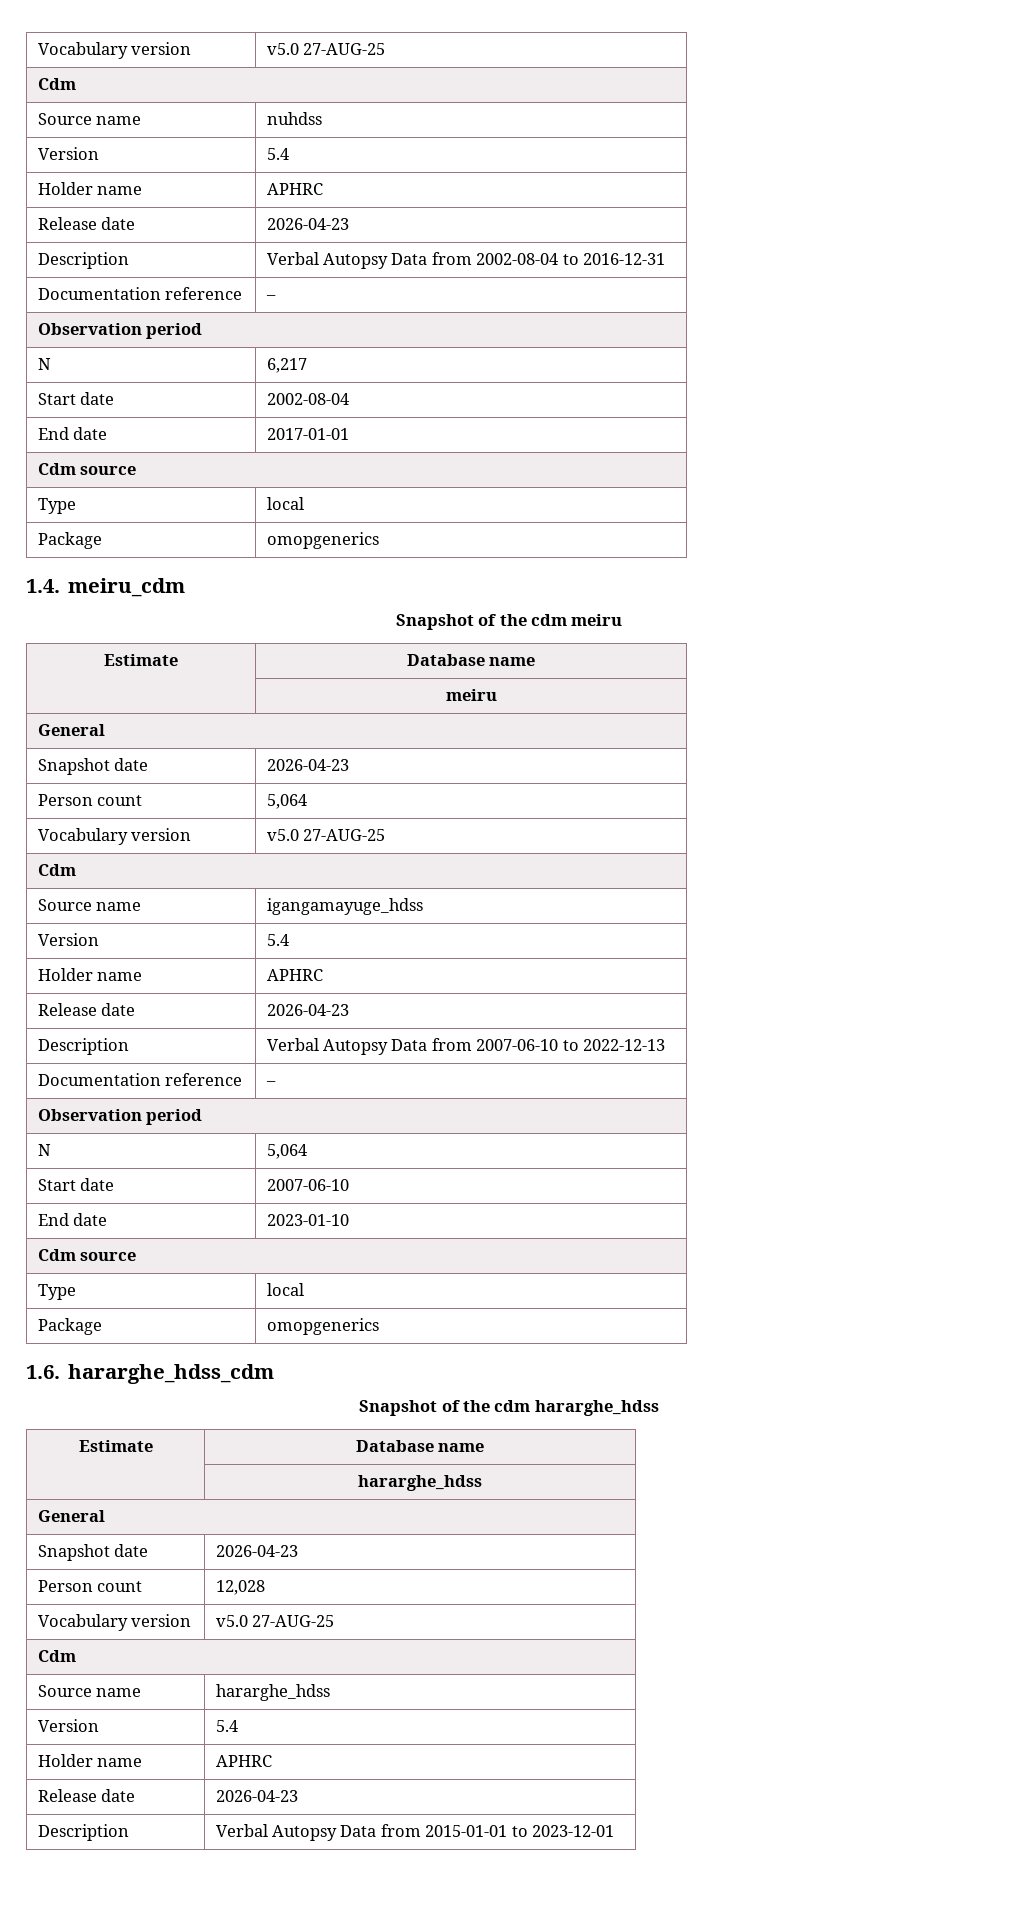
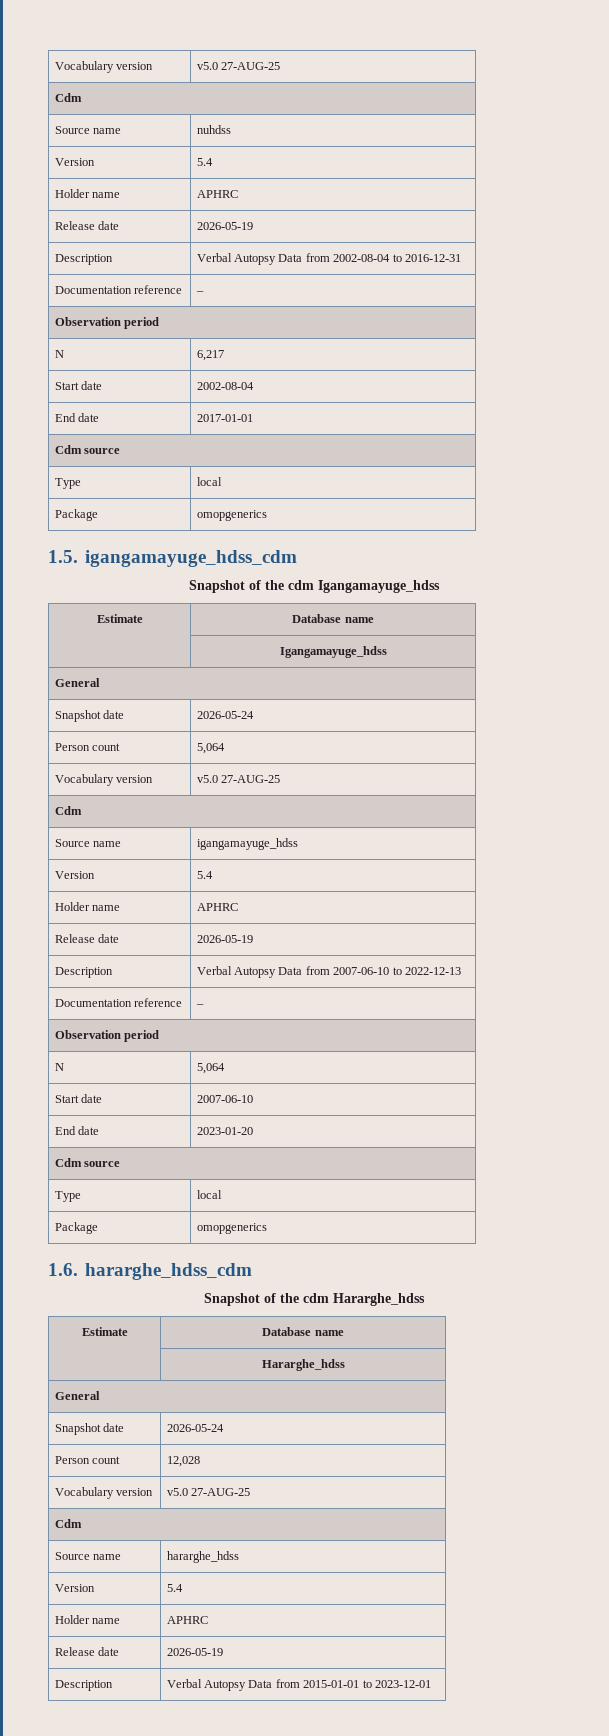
[266,218,349,230] 2026-04-23 -> [196,222,253,230] 2026-05-19
[26,578,186,597] [395,614,623,630] [104,654,178,666] [406,654,536,666] [445,689,497,701] [37,724,105,736] [37,758,148,775] [266,759,349,771] 1.4. meiru_cdm // Snapshot of the cdm meiru // Estimate | Database name // | meiru // General // Snapshot date | 2026-04-23 -> [48,550,297,567] [188,580,440,593] [96,614,143,623] [292,614,374,623] [279,646,387,658] [54,678,100,687] [54,710,125,722] [196,711,254,719] 1.5. igangamayuge_hdss_cdm // Snapshot of the cdm Igangamayuge_hdss // Estimate | Database name // | Igangamayuge_hdss // General // Snapshot date | 2026-05-24
[266,1004,349,1016] 2026-04-23 -> [196,935,253,943] 2026-05-19
[266,1214,349,1226] 2023-01-10 -> [196,1127,253,1135] 2023-01-20
[534,1400,659,1416] [78,1440,153,1452] [355,1440,485,1452] [357,1475,482,1491] [37,1510,105,1522] [37,1544,148,1561] [215,1545,298,1557] hararghe_hdss // Estimate | Database name // | hararghe_hdss // General // Snapshot date | 2026-04-23 -> [332,1293,425,1306] [81,1327,128,1336] [262,1327,344,1336] [261,1359,345,1371] [54,1391,100,1400] [54,1423,125,1435] [166,1424,224,1432] Hararghe_hdss // Estimate | Database name // | Hararghe_hdss // General // Snapshot date | 2026-05-24
[215,1790,298,1802] 2026-04-23 -> [166,1648,223,1656] 2026-05-19

